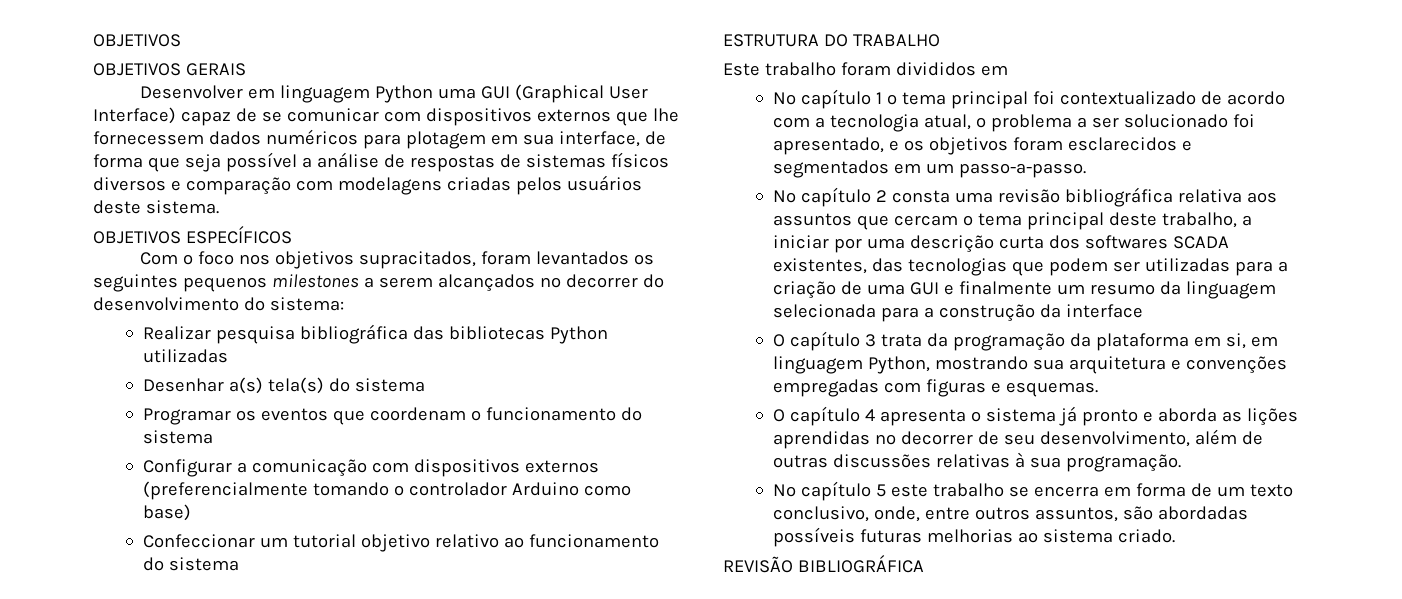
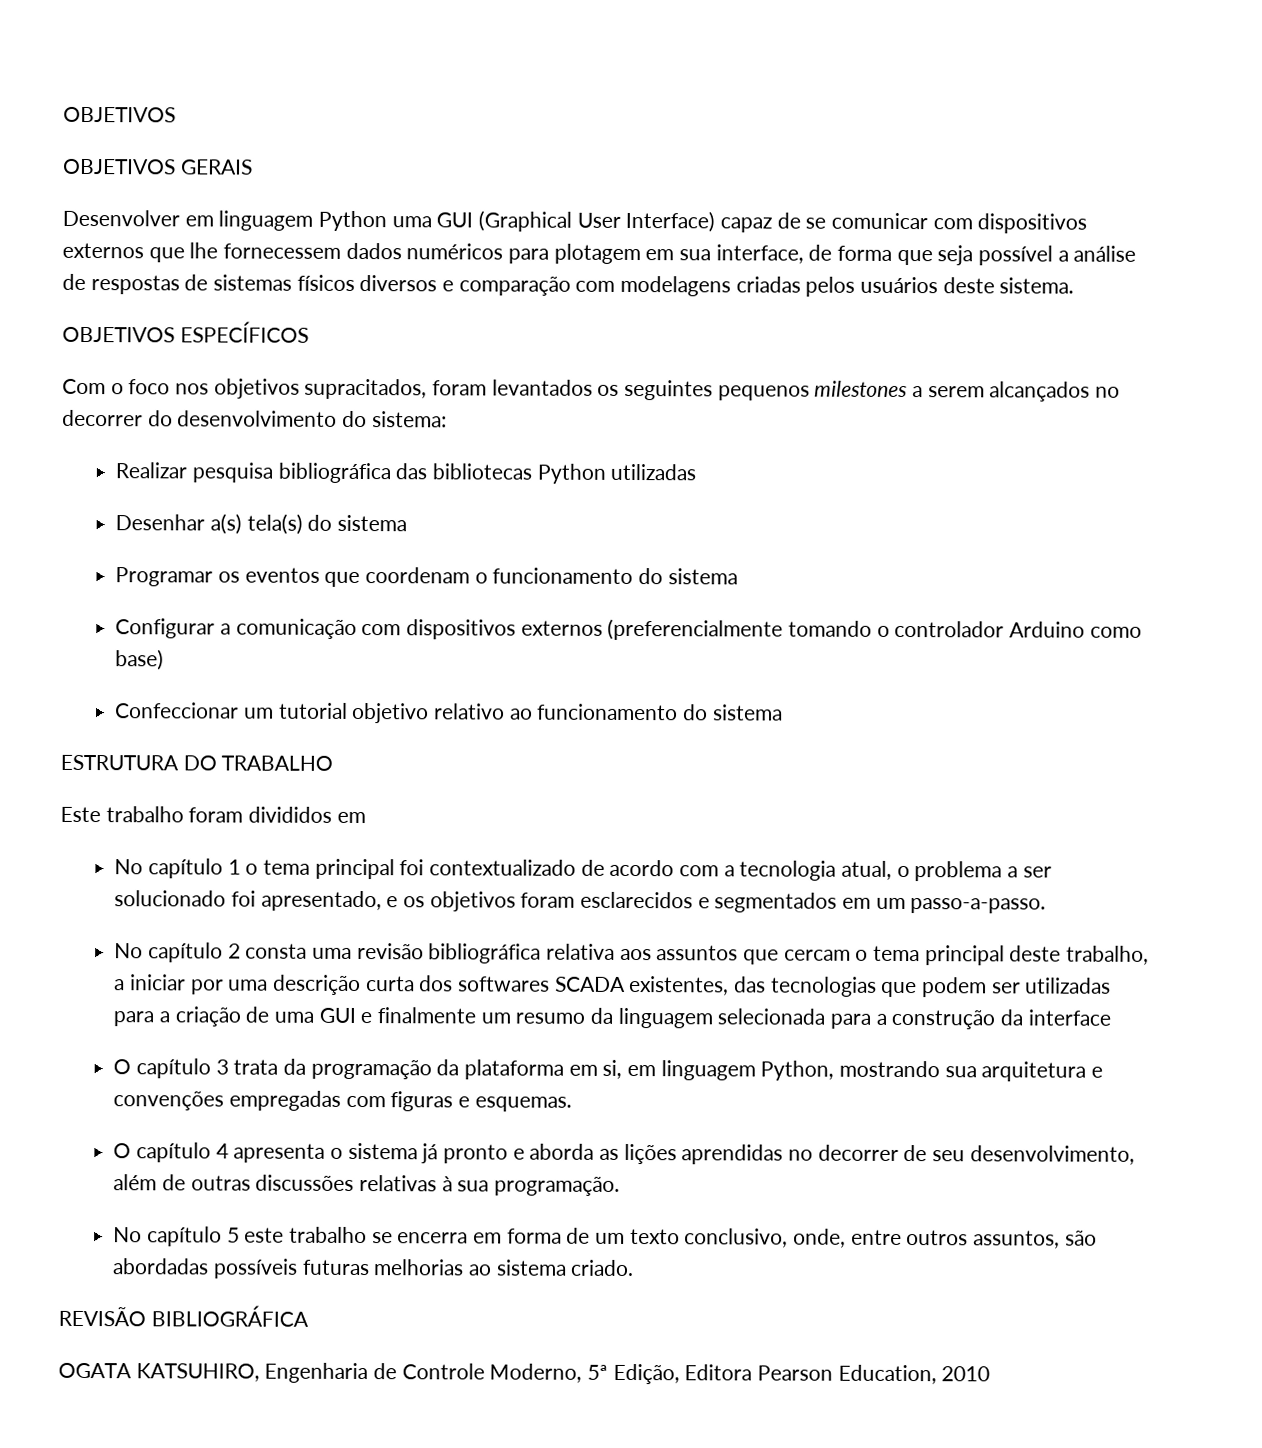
(924, 564) none -> [58,1362,991,1385] // OGATA KATSUHIRO, Engenharia de Controle Moderno, 5ª Edição, Editora Pearson Education, 2010

